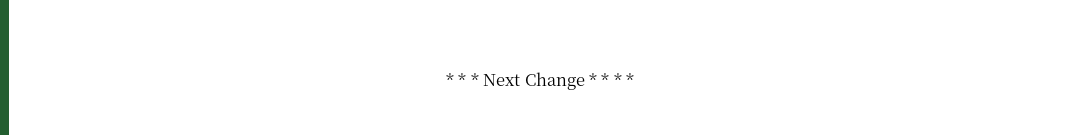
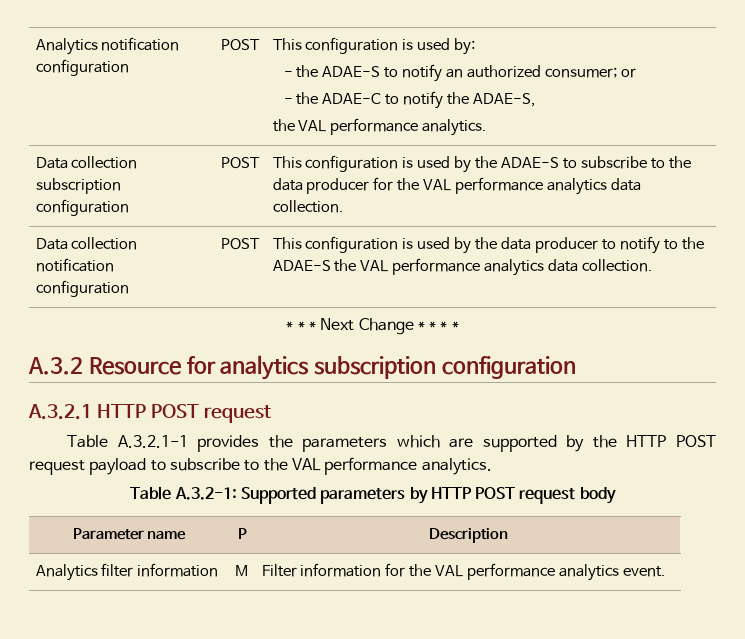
(445, 79) none -> [35,37,180,55] [35,59,129,76] [220,39,260,51] [272,37,476,55] [283,64,636,82] [283,91,536,109] [272,118,487,136] [35,156,138,169] [35,178,121,194] [35,199,129,216] [220,157,260,169] [272,155,691,173] [272,177,641,195] [272,200,343,213] [35,237,138,250] [35,258,114,272] [35,280,129,297] [220,238,260,250] [272,236,704,254] [272,258,652,276] Analytics notification configuration | POST | This configuration is used by: // - the ADAE-S to notify an authorized consumer; or // - the ADAE-C to notify the ADAE-S, // the VAL performance analytics. // Data collection subscription configuration | POST | This configuration is used by the ADAE-S to subscribe to the data producer for the VAL performance analytics data collection. // Data collection notification configuration | POST | This configuration is used by the data producer to notify to the ADAE-S the VAL performance analytics data collection. //
(635, 79) none -> [28,355,576,380] [28,404,271,423] [67,435,717,452] [29,457,492,475] [130,486,616,504] [72,528,187,540] [237,528,247,539] [428,528,508,543] [35,563,219,581] [234,565,248,576] [261,563,665,581] // A.3.2 Resource for analytics subscription configuration // A.3.2.1 HTTP POST request // Table A.3.2.1-1 provides the parameters which are supported by the HTTP POST request payload to subscribe to the VAL performance analytics. // Table A.3.2-1: Supported parameters by HTTP POST request body // Parameter name | P | Description // Analytics filter information | M | Filter information for the VAL performance analytics event.

